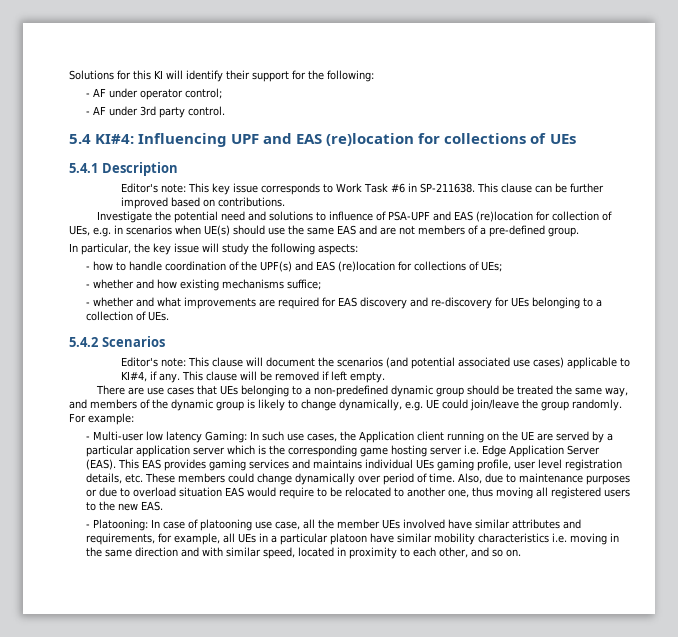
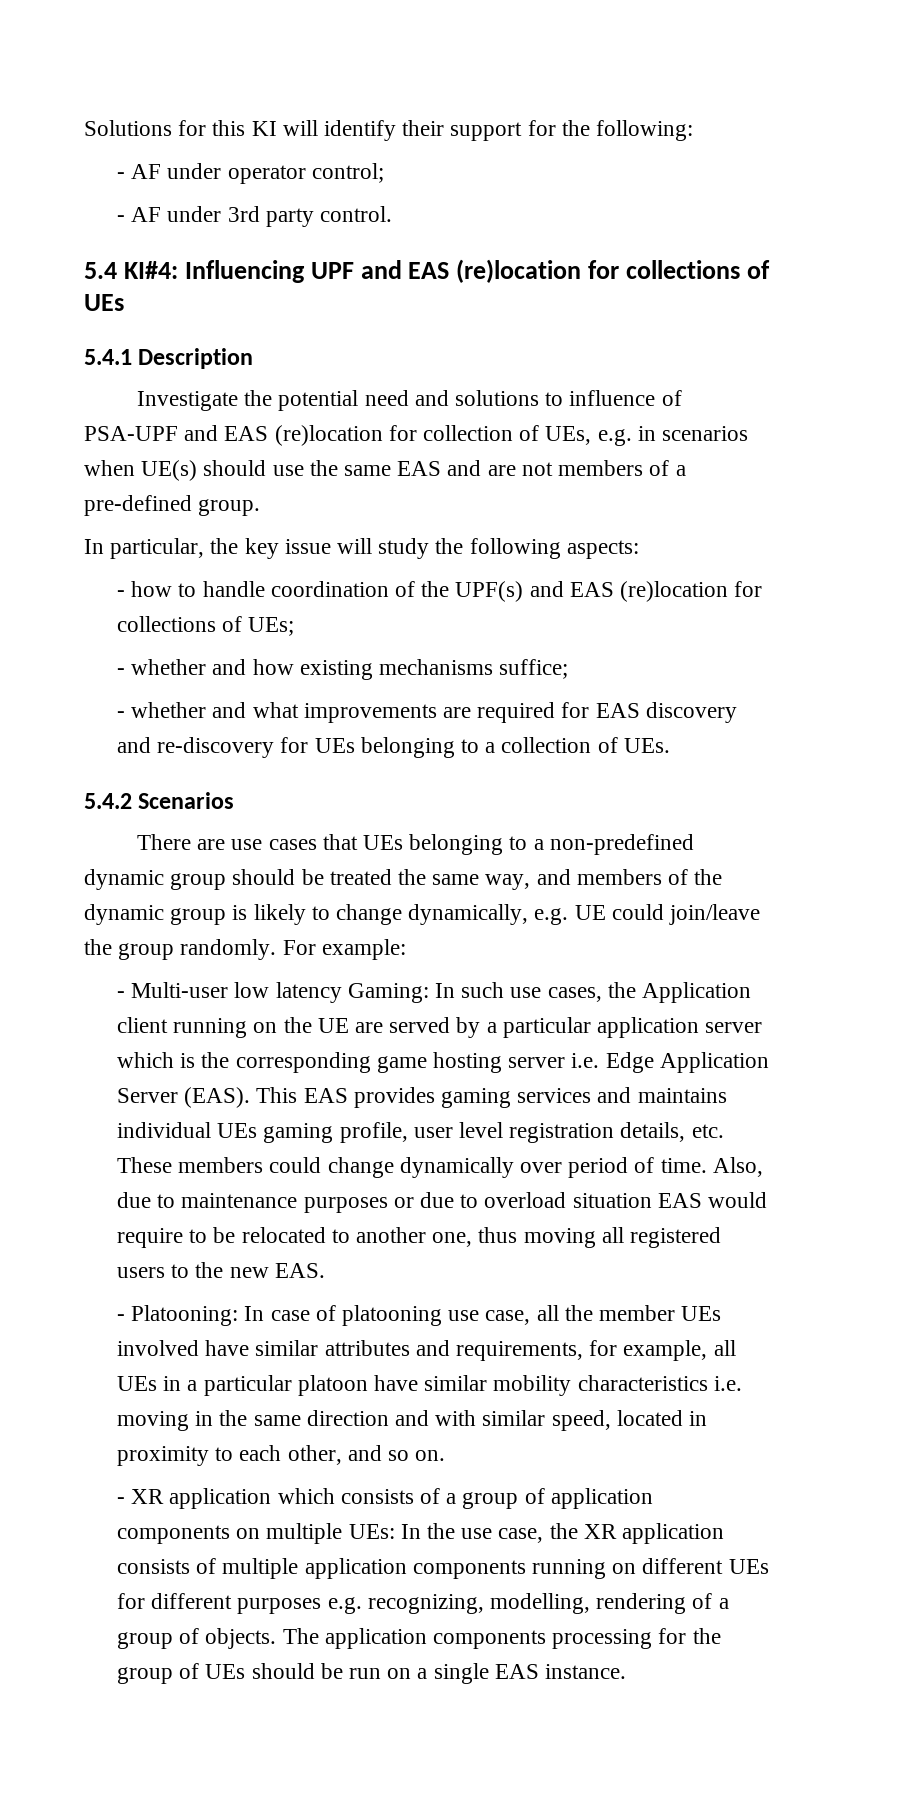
[121,183,605,195] [121,197,286,209] // Editor's note: This key issue corresponds to Work Task #6 in SP-211638. This clause can be further improved based on contributions. -> (254, 358) none
[121,357,631,369] [121,371,386,383] // Editor's note: This clause will document the scenarios (and potential associated use cases) applicable to KI#4, if any. This clause will be removed if left empty. -> (235, 800) none
(522, 553) none -> [116,1488,653,1509] [116,1523,725,1544] [116,1558,769,1579] [116,1593,729,1614] [116,1628,721,1649] [116,1663,627,1684] // - XR application which consists of a group of application components on multiple UEs: In the use case, the XR application consists of multiple application components running on different UEs for different purposes e.g. recognizing, modelling, rendering of a group of objects. The application components processing for the group of UEs should be run on a single EAS instance.

